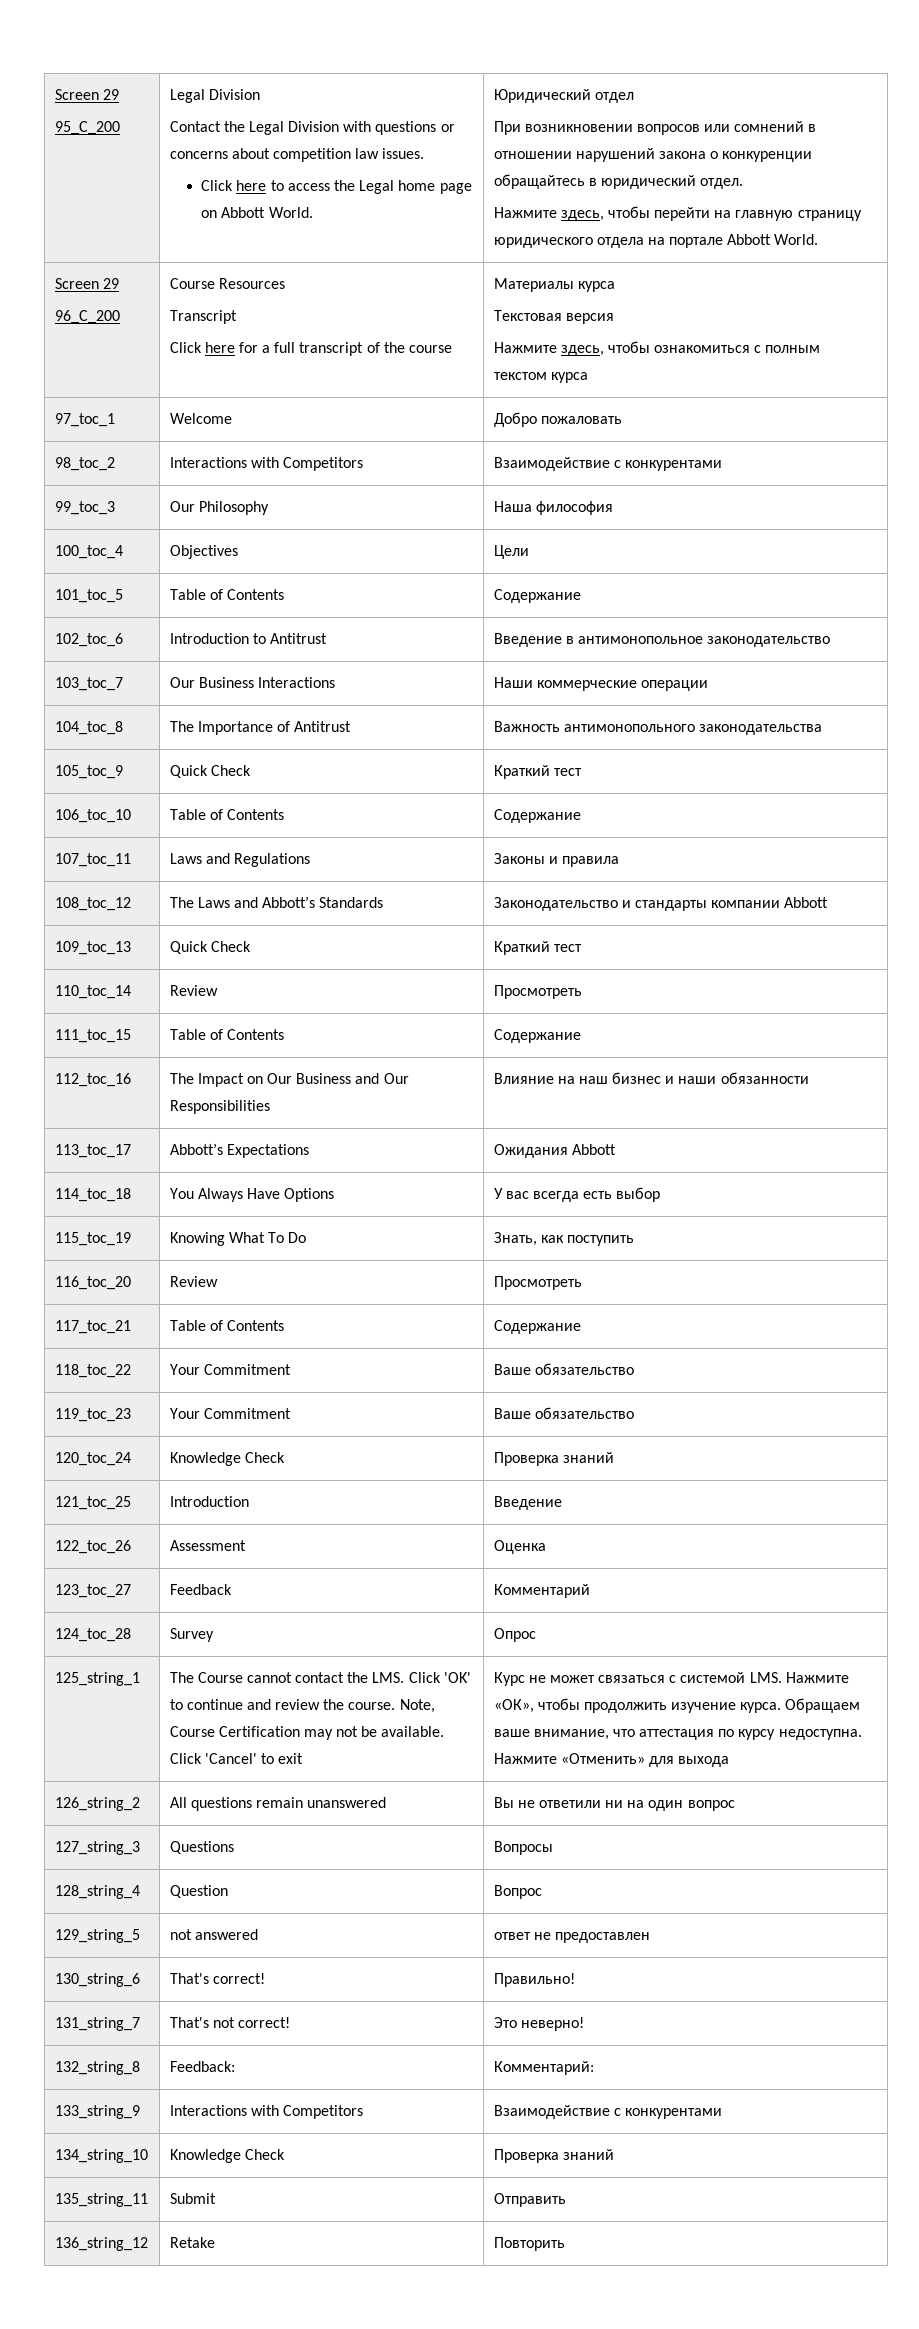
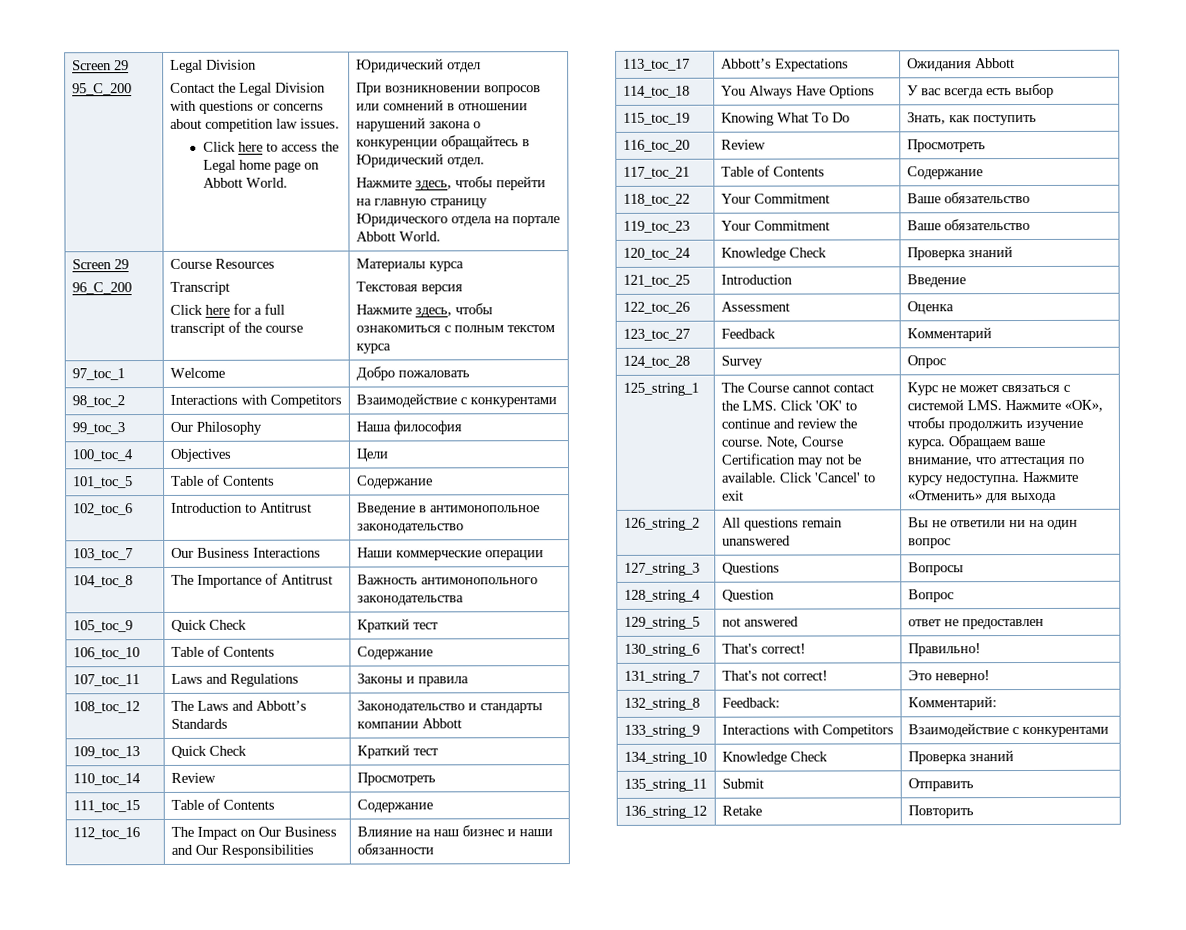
[600,175,696,189] юридический -> [355,153,444,168] Юридический
[493,237,593,248] юридического -> [355,213,448,227] Юридического

